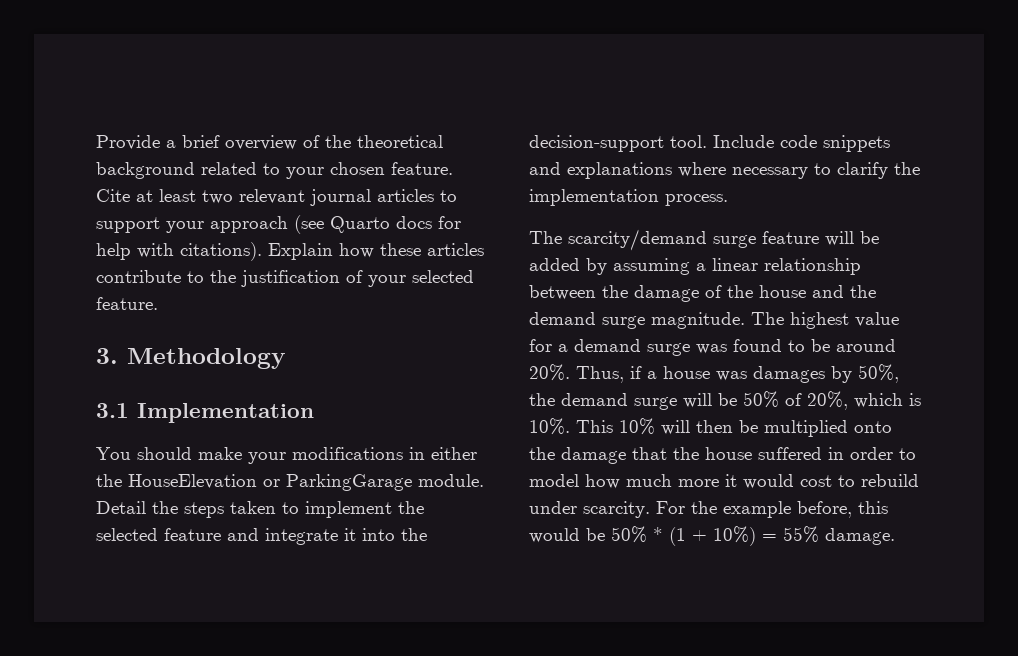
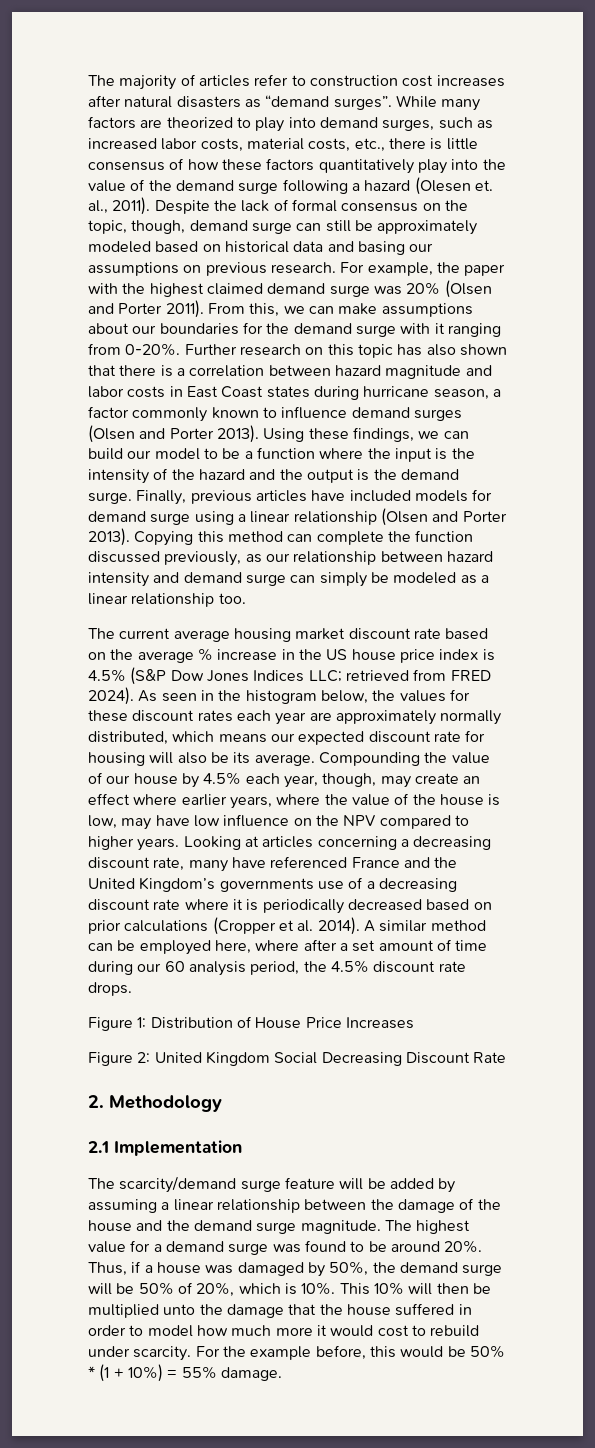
[96,135,443,150] [96,162,453,179] [96,189,457,206] [96,215,461,234] [96,242,484,261] [96,270,474,287] [96,297,158,310] [96,348,118,364] Provide a brief overview of the theoretical background related to your chosen feature. Cite at least two relevant journal articles to support your approach (see Quarto docs for help with citations). Explain how these articles contribute to the justification of your selected feature. // 3. -> [88,74,505,90] [88,95,481,111] [88,116,493,132] [88,138,478,152] [88,158,506,174] [88,177,493,195] [88,197,468,215] [88,220,478,235] [88,241,434,255] [88,262,506,276] [88,280,492,298] [88,300,473,318] [88,322,501,337] [88,343,507,358] [88,365,492,379] [88,386,501,400] [88,406,462,422] [88,425,469,443] [88,447,475,462] [88,468,459,484] [88,489,493,505] [88,508,507,526] [88,528,474,546] [88,551,493,566] [88,572,489,587] [88,593,246,607] [88,628,489,642] [88,648,495,663] [88,667,491,685] [88,687,470,705] [88,710,502,725] [88,730,486,745] [88,752,490,766] [88,772,481,788] [88,793,501,809] [88,814,469,830] [88,836,492,851] [88,856,458,872] [88,877,457,892] [88,899,492,914] [88,917,486,935] [88,939,488,955] [88,960,466,976] [88,982,132,996] [88,1016,414,1031] [88,1051,507,1066] [88,1095,104,1108] The majority of articles refer to construction cost increases after natural disasters as “demand surges”. While many factors are theorized to play into demand surges, such as increased labor costs, material costs, etc., there is little consensus of how these factors quantitatively play into the value of the demand surge following a hazard (Olesen et. al., 2011). Despite the lack of formal consensus on the topic, though, demand surge can still be approximately modeled based on historical data and basing our assumptions on previous research. For example, the paper with the highest claimed demand surge was 20% (Olsen and Porter 2011). From this, we can make assumptions about our boundaries for the demand surge with it ranging from 0-20%. Further research on this topic has also shown that there is a correlation between hazard magnitude and labor costs in East Coast states during hurricane season, a factor commonly known to influence demand surges (Olsen and Porter 2013). Using these findings, we can build our model to be a function where the input is the intensity of the hazard and the output is the demand surge. Finally, previous articles have included models for demand surge using a linear relationship (Olsen and Porter 2013). Copying this method can complete the function discussed previously, as our relationship between hazard intensity and demand surge can simply be modeled as a linear relationship too. // The current average housing market discount rate based on the average % increase in the US house price index is 4.5% (S&P Dow Jones Indices LLC; retrieved from FRED 2024). As seen in the histogram below, the values for these discount rates each year are approximately normally distributed, which means our expected discount rate for housing will also be its average. Compounding the value of our house by 4.5% each year, though, may create an effect where earlier years, where the value of the house is low, may have low influence on the NPV compared to higher years. Looking at articles concerning a decreasing discount rate, many have referenced France and the United Kingdom’s governments use of a decreasing discount rate where it is periodically decreased based on prior calculations (Cropper et al. 2014). A similar method can be employed here, where after a set amount of time during our 60 analysis period, the 4.5% discount rate drops. // Figure 1: Distribution of House Price Increases // Figure 2: United Kingdom Social Decreasing Discount Rate // 2.
[96,403,129,418] 3.1 -> [88,1141,109,1153] 2.1
[96,447,477,464] [96,474,484,491] [96,501,424,518] [96,528,427,545] [529,135,890,152] [529,162,920,179] [529,189,728,206] // You should make your modifications in either the HouseElevation or ParkingGarage module. Detail the steps taken to implement the selected feature and integrate it into the decision-support tool. Include code snippets and explanations where necessary to clarify the implementation process. -> (242, 1148) none
[753,366,825,383] damages -> [237,1262,304,1276] damaged
[854,421,892,433] onto -> [163,1304,196,1315] unto

